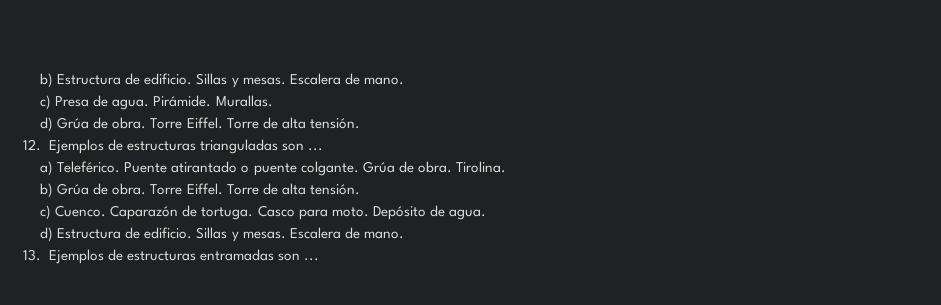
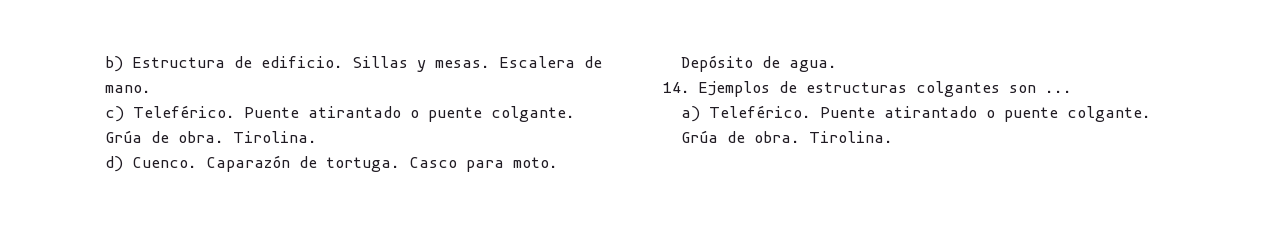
[55,95,273,110] [40,117,360,132] [23,139,278,154] Presa de agua. Pirámide. Murallas. // d) Grúa de obra. Torre Eiffel. Torre de alta tensión. // 12. Ejemplos de estructuras trianguladas -> [133,105,576,122] [105,130,318,143] [105,155,559,172] [681,55,838,72] [663,81,1001,97] Teleférico. Puente atirantado o puente colgante. Grúa de obra. Tirolina. // d) Cuenco. Caparazón de tortuga. Casco para moto. Depósito de agua. // 14. Ejemplos de estructuras colgantes
[40,183,360,198] [40,205,486,220] [40,227,404,242] [23,249,319,264] // b) Grúa de obra. Torre Eiffel. Torre de alta tensión. // c) Cuenco. Caparazón de tortuga. Casco para moto. Depósito de agua. // d) Estructura de edificio. Sillas y mesas. Escalera de mano. // 13. Ejemplos de estructuras entramadas son ... -> (894, 137) none

